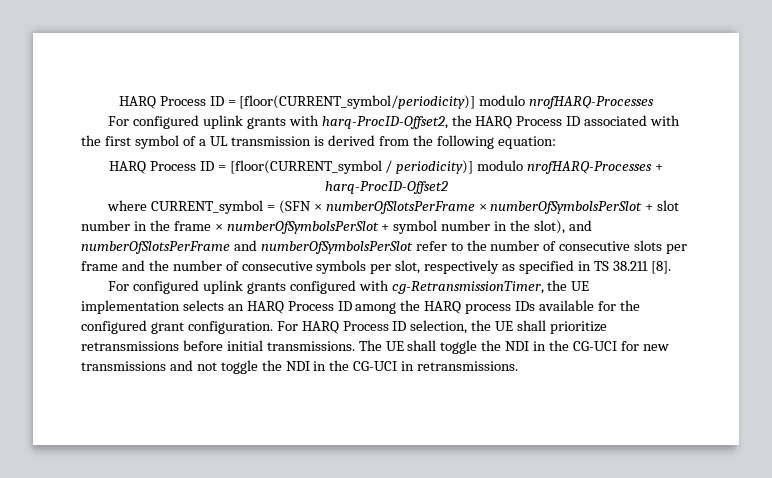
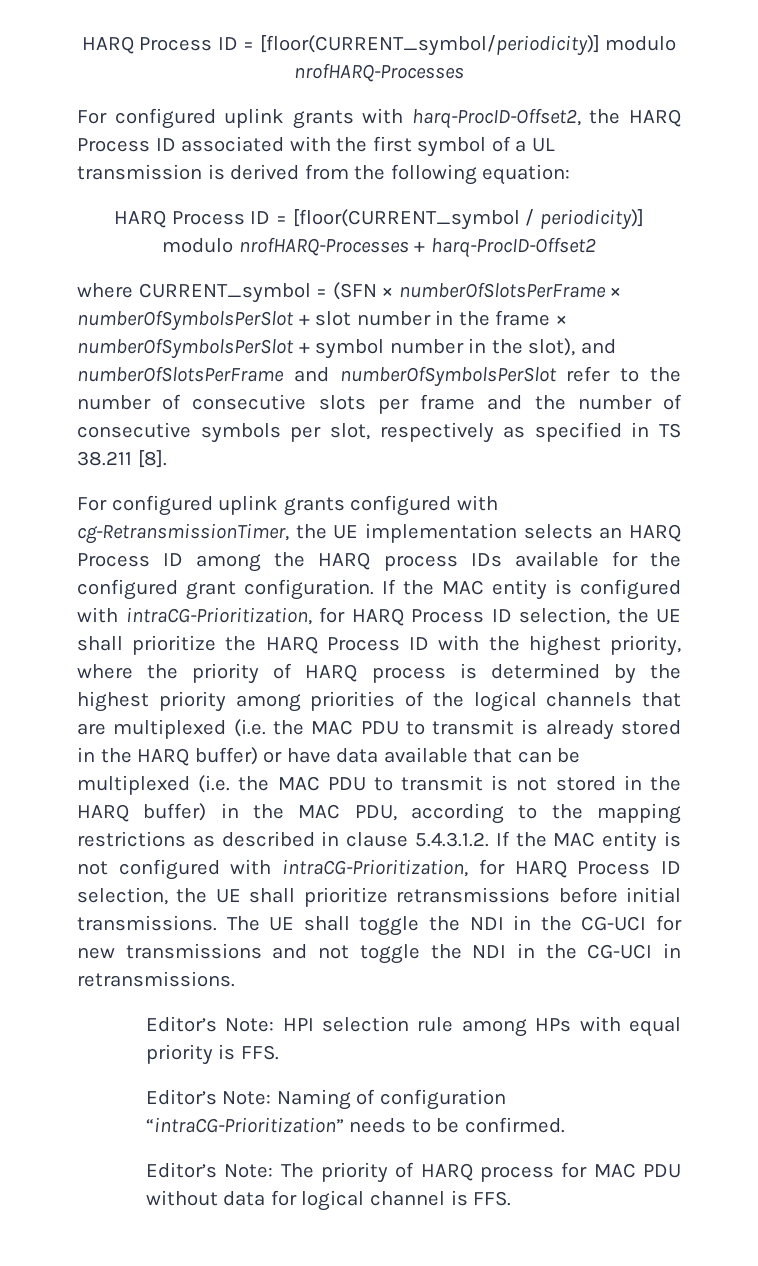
[276,321,298,331] For -> [382,579,681,600] [77,607,681,626] [77,635,681,656] [77,663,681,684] [77,691,681,712] [77,719,681,740] [77,747,581,766] [77,775,681,795] [77,803,681,824] [77,831,681,852] [77,859,505,880] If the MAC entity is configured with intraCG-Prioritization, for HARQ Process ID selection, the UE shall prioritize the HARQ Process ID with the highest priority, where the priority of HARQ process is determined by the highest priority among priorities of the logical channels that are multiplexed (i.e. the MAC PDU to transmit is already stored in the HARQ buffer) or have data available that can be multiplexed (i.e. the MAC PDU to transmit is not stored in the HARQ buffer) in the MAC PDU, according to the mapping restrictions as described in clause 5.4.3.1.2. If the MAC entity is not configured with intraCG-Prioritization, for
(519, 366) none -> [145,1016,682,1037] [145,1044,279,1065] [145,1089,506,1110] [145,1117,565,1133] [145,1162,681,1183] [145,1190,512,1211] // Editor’s Note: HPI selection rule among HPs with equal priority is FFS. // Editor’s Note: Naming of configuration “intraCG-Prioritization” needs to be confirmed. // Editor’s Note: The priority of HARQ process for MAC PDU without data for logical channel is FFS.

